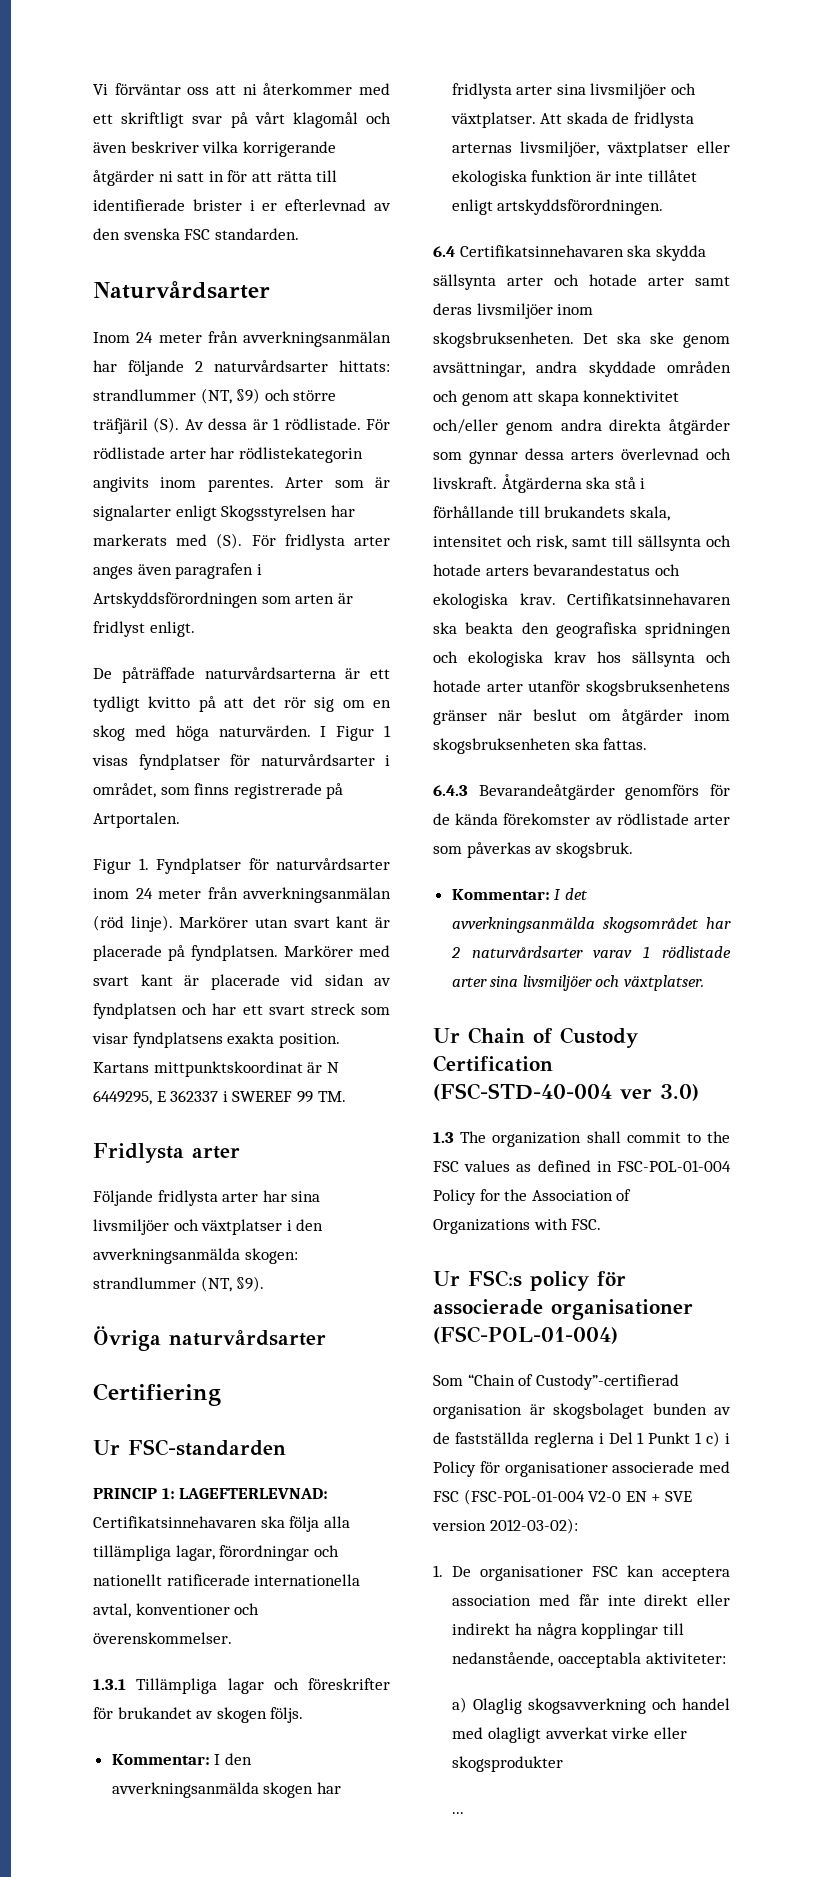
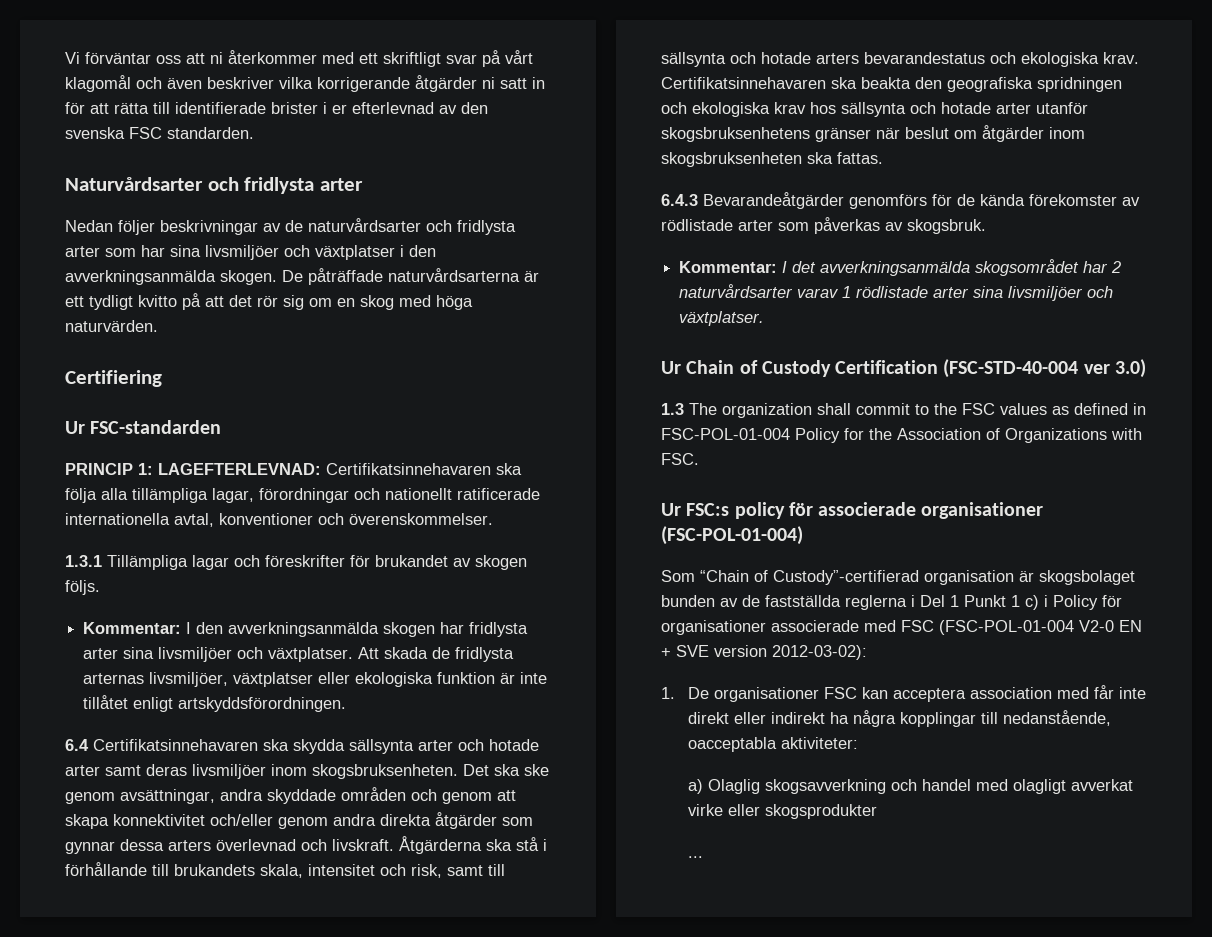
[93,331,391,347] [93,360,390,376] [93,388,337,404] [93,417,390,434] [93,447,363,463] [93,477,390,492] [93,505,355,521] [93,533,390,550] [93,563,262,579] [93,592,353,608] [93,621,195,637] // Inom 24 meter från avverkningsanmälan har följande 2 naturvårdsarter hittats: strandlummer (NT, §9) och större träfjäril (S). Av dessa är 1 rödlistade. För rödlistade arter har rödlistekategorin angivits inom parentes. Arter som är signalarter enligt Skogsstyrelsen har markerats med (S). För fridlysta arter anges även paragrafen i Artskyddsförordningen som arten är fridlyst enligt. // -> [207,177,363,194] [65,218,516,235] [65,245,436,260] [65,270,277,285] och fridlysta arter // Nedan följer beskrivningar av de naturvårdsarter och fridlysta arter som har sina livsmiljöer och växtplatser i den avverkningsanmälda skogen.
[320,725,391,741] [92,754,390,770] [93,783,344,799] [93,812,180,828] [93,858,390,874] [93,887,391,903] [93,915,390,932] [93,945,390,961] [93,974,391,990] [93,1003,390,1019] [92,1032,340,1048] [93,1061,339,1077] [93,1090,346,1105] [93,1143,240,1163] [93,1190,321,1206] [93,1219,324,1235] [93,1248,298,1264] [93,1276,265,1292] [93,1326,326,1351] I Figur 1 visas fyndplatser för naturvårdsarter i området, som finns registrerade på Artportalen. // Figur 1. Fyndplatser för naturvårdsarter inom 24 meter från avverkningsanmälan (röd linje). Markörer utan svart kant är placerade på fyndplatsen. Markörer med svart kant är placerade vid sidan av fyndplatsen och har ett svart streck som visar fyndplatsens exakta position. Kartans mittpunktskoordinat är N 6449295, E 362337 i SWEREF 99 TM. // Fridlysta arter // Följande fridlysta arter har sina livsmiljöer och växtplatser i den avverkningsanmälda skogen: strandlummer (NT, §9). // Övriga naturvårdsarter -> (158, 326) none

